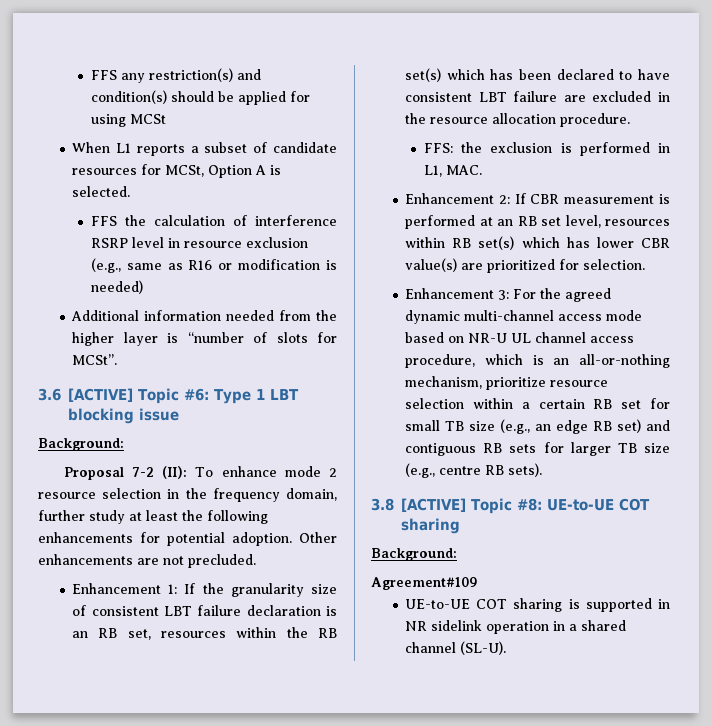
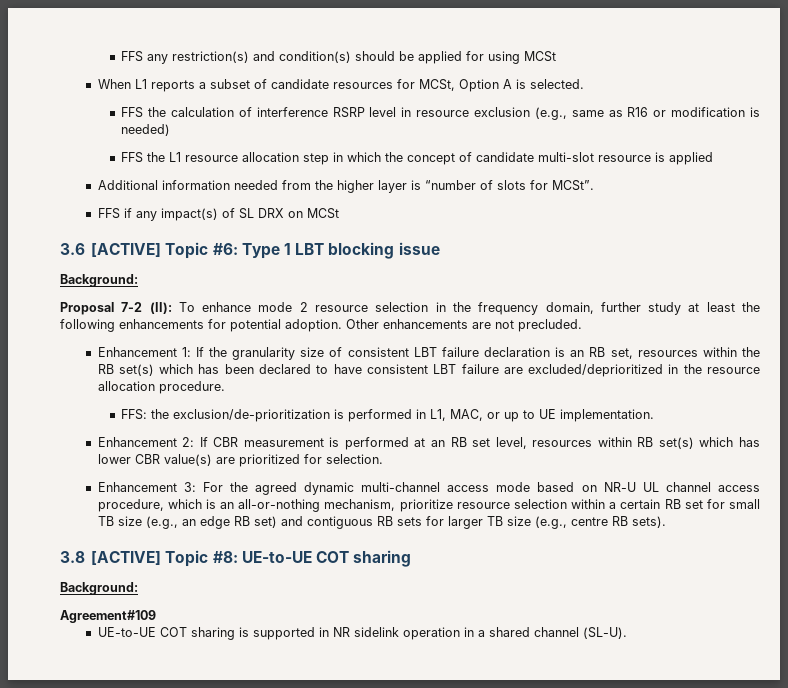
(143, 287) none -> [121,152,714,165] // FFS the L1 resource allocation step in which the concept of candidate multi-slot resource is applied
(118, 359) none -> [97,208,339,221] // FFS if any impact(s) of SL DRX on MCSt
[592,91,652,102] excluded -> [528,364,664,377] excluded/deprioritized
[490,142,553,153] exclusion -> [173,409,331,422] exclusion/de-prioritization
[445,165,482,175] MAC. -> [450,409,655,422] MAC, or up to UE implementation.

